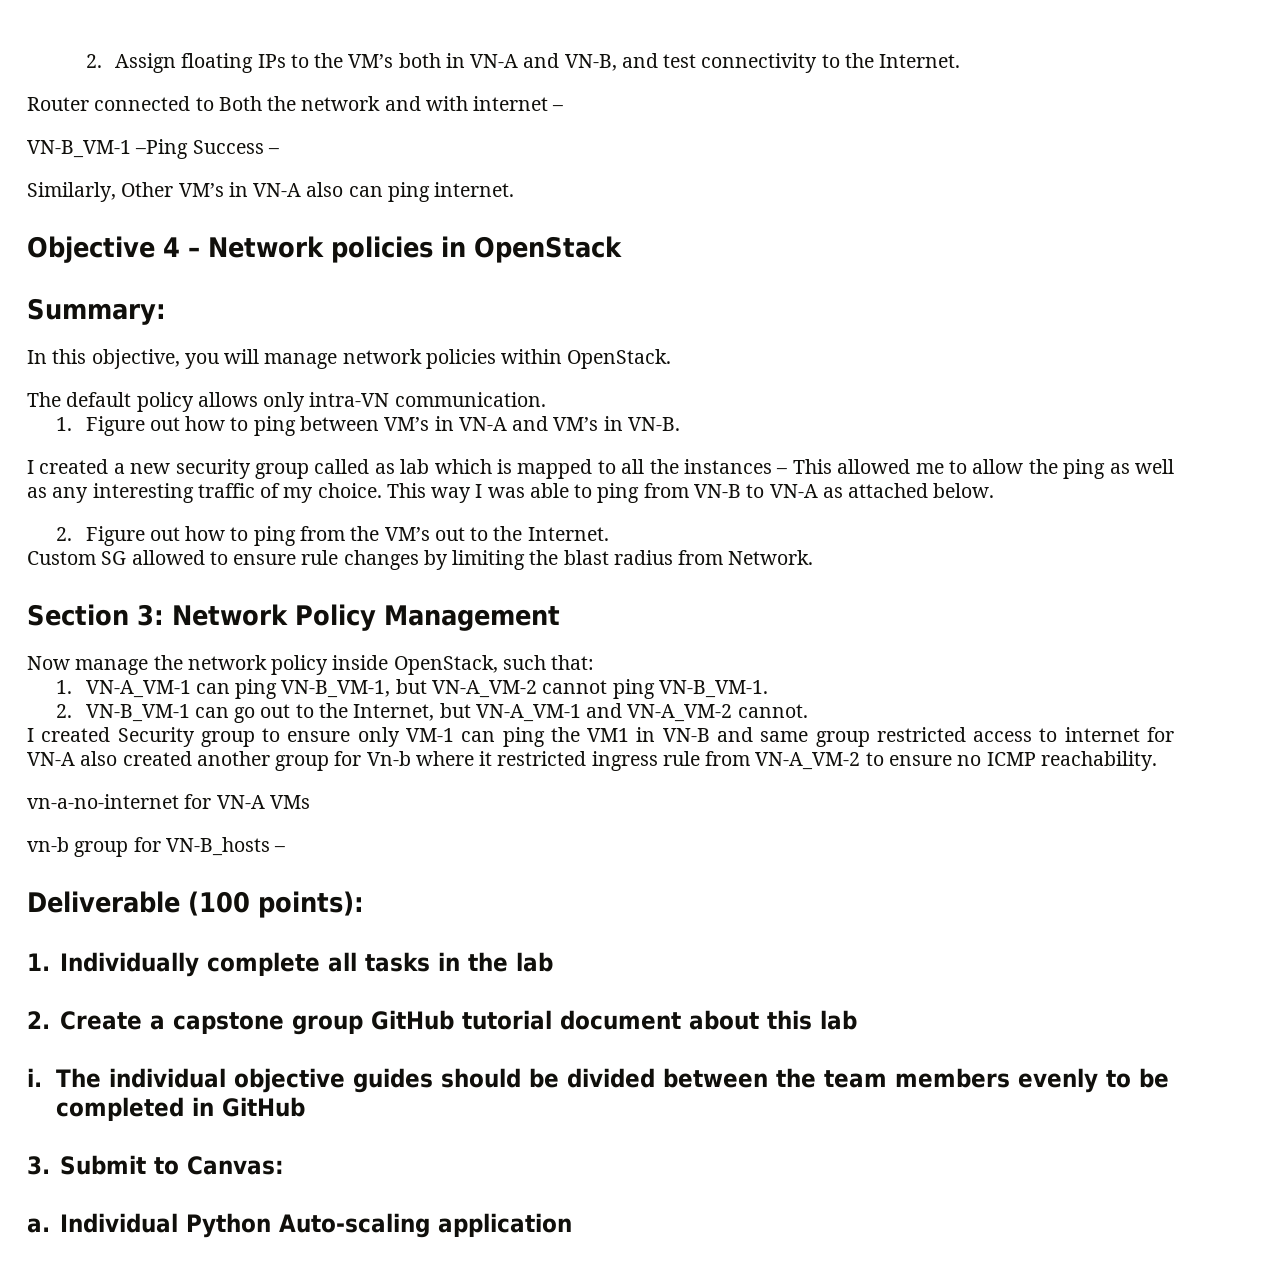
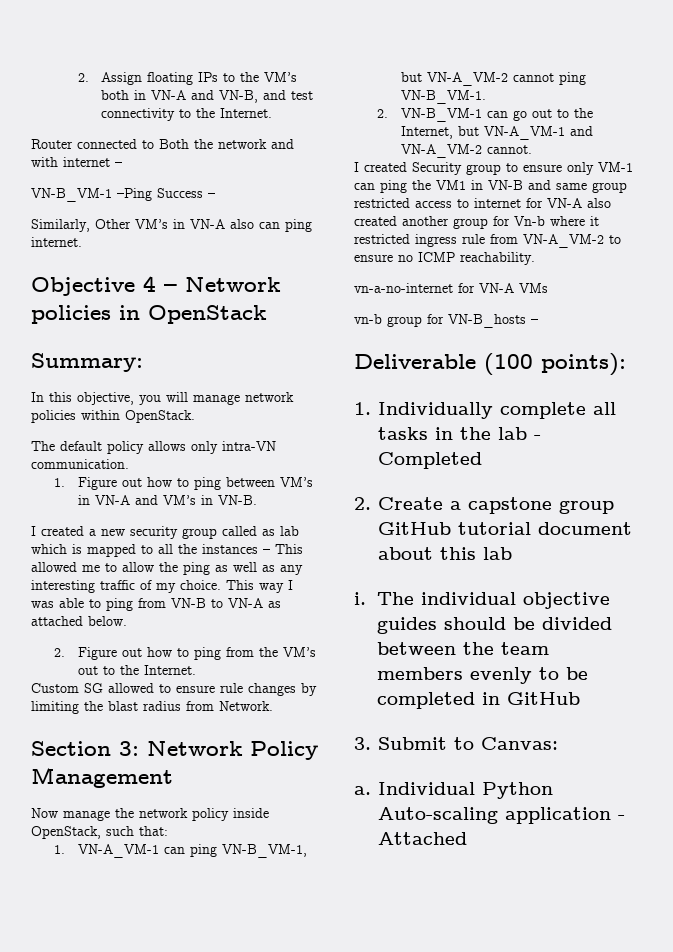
(553, 962) none -> [534,435,541,440] [378,452,482,469] - Completed
(572, 1225) none -> [618,815,625,820] [378,832,467,845] - Attached

